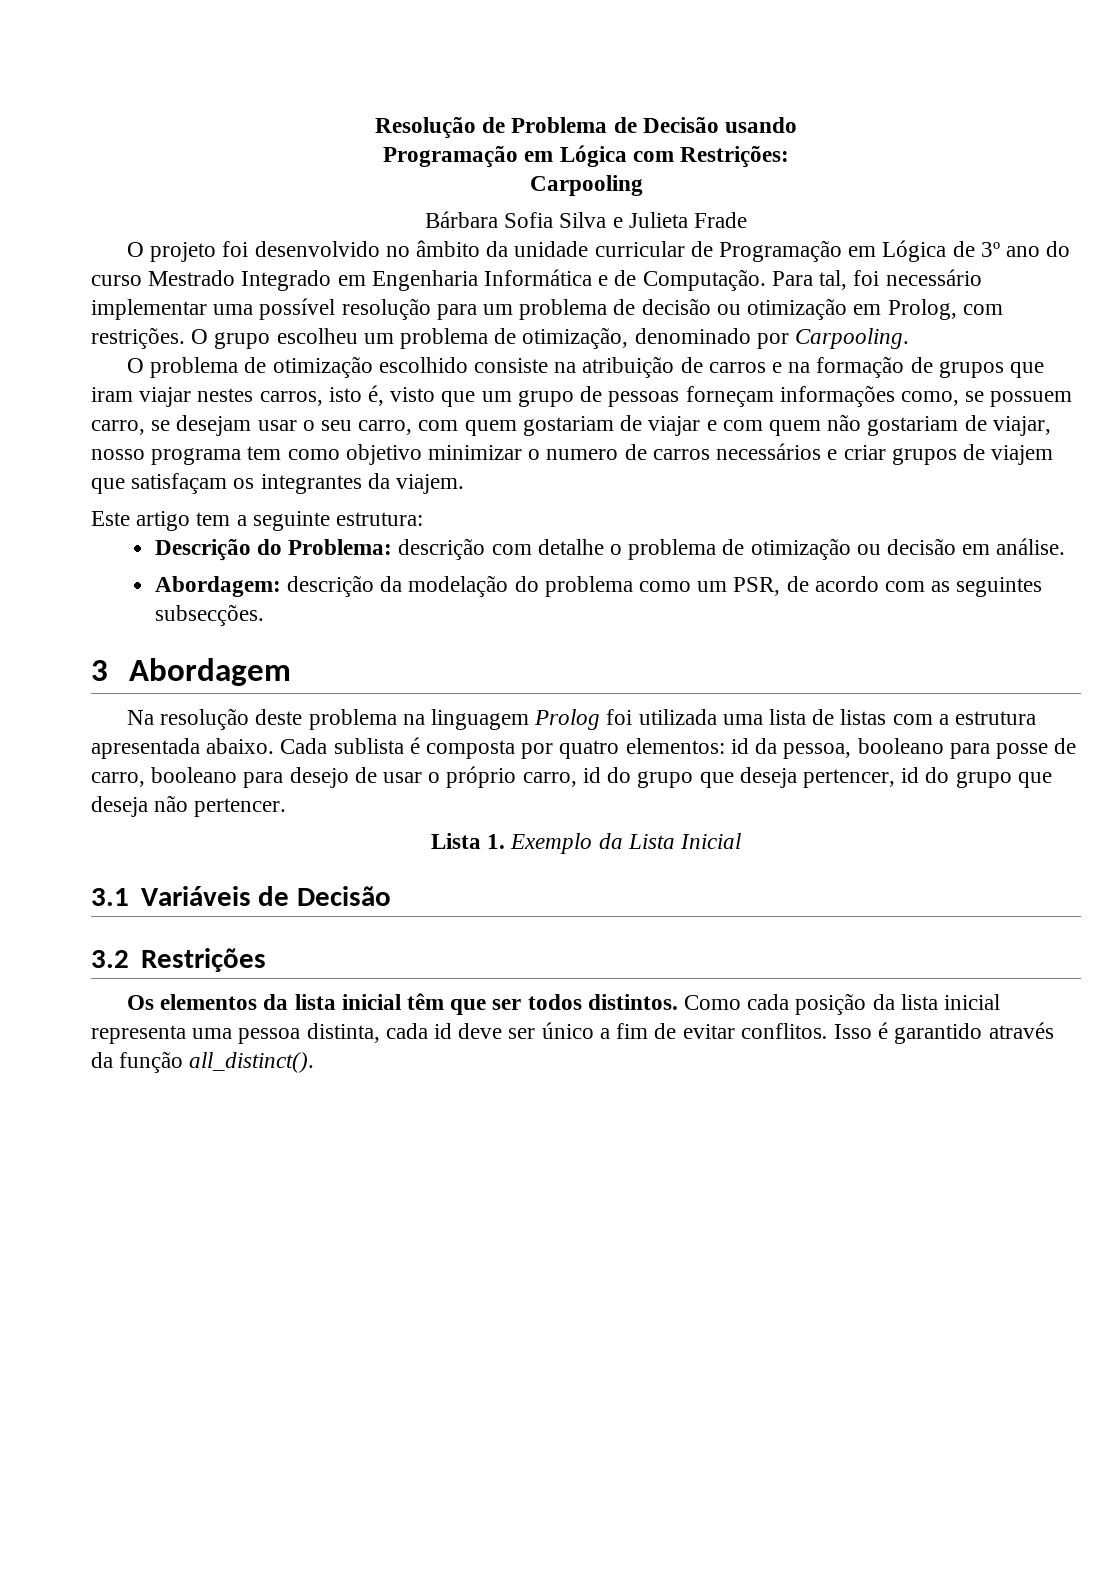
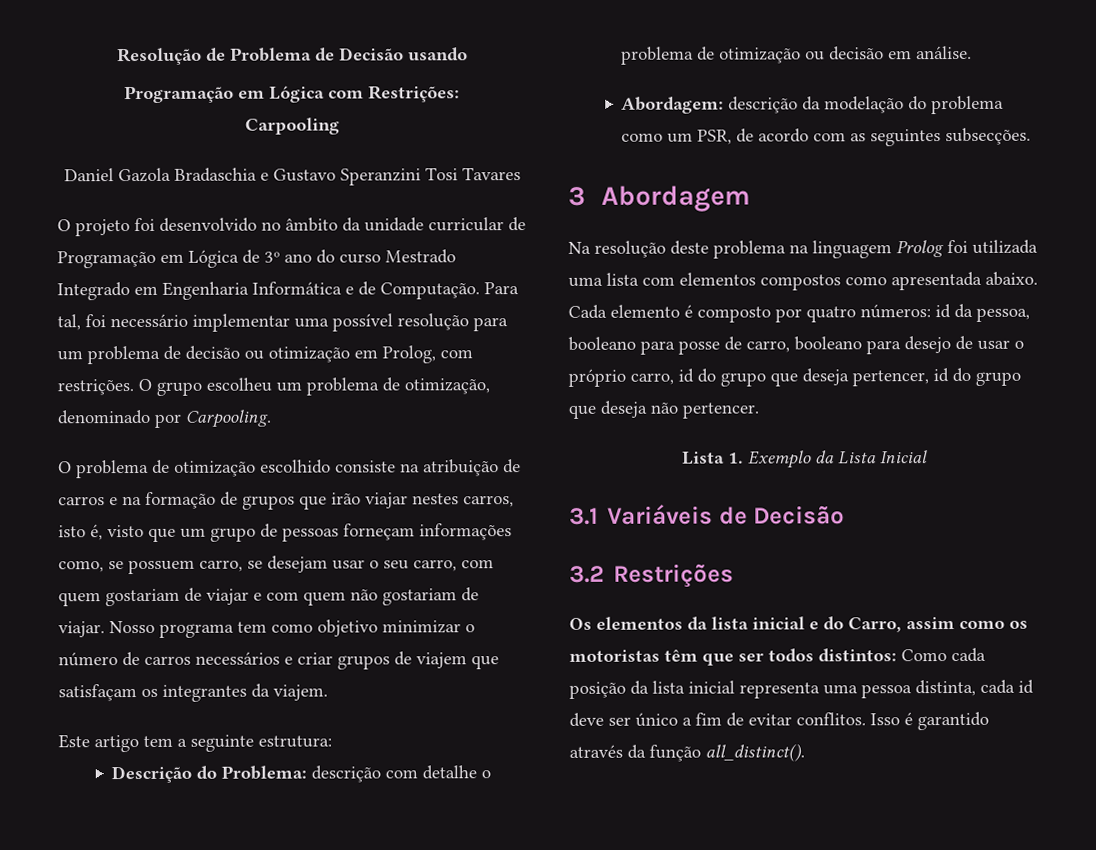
[424,211,748,228] Bárbara Sofia Silva e Julieta Frade -> [63,167,521,186] Daniel Gazola Bradaschia e Gustavo Speranzini Tosi Tavares
[91,387,133,402] iram -> [331,492,361,505] irão
[992,416,1051,436] [91,449,145,460] viajar, nosso -> [58,620,155,638] viajar. Nosso
[546,449,619,460] numero -> [58,652,118,667] número
[812,709,1037,725] [91,737,516,759] de listas com a estrutura apresentada abaixo. Cada sublista é composta -> [642,271,1038,291] [568,304,771,323] com elementos compostos como apresentada abaixo. Cada elemento é composto
[625,738,725,754] elementos: -> [860,304,931,319] números:
(401, 1002) none -> [809,616,1028,633] [569,649,660,662] e do Carro, assim como os motoristas
[587,994,678,1010] distintos. -> [818,648,897,663] distintos:

